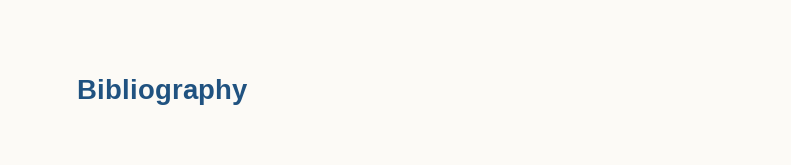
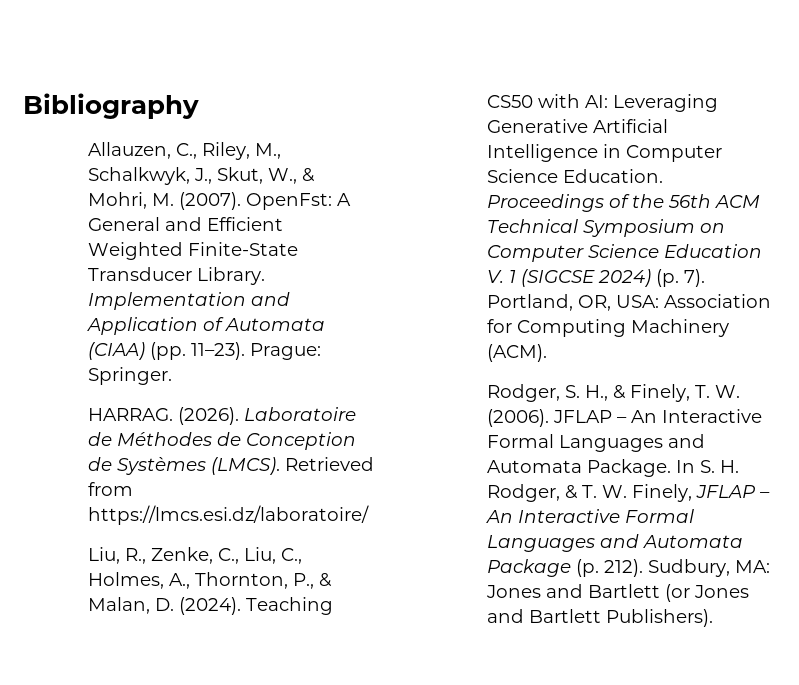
(248, 92) none -> [88,142,282,160] [88,167,316,185] [88,192,352,210] [88,217,284,231] [88,242,299,260] [88,267,266,285] [88,292,291,310] [87,317,326,335] [88,342,322,360] [88,367,173,385] [88,407,357,425] [88,432,357,450] [88,457,375,475] [88,482,134,496] [88,505,370,525] [88,547,303,564] [88,572,333,589] [88,597,334,615] [487,94,719,112] [487,119,669,133] [487,144,723,162] [487,169,664,183] [487,194,761,212] [487,219,726,237] [487,244,763,262] [487,269,706,287] [487,294,772,311] [487,319,730,337] [487,344,548,362] [487,384,741,402] [487,409,763,427] [487,434,706,452] [487,459,740,477] [487,484,771,502] [486,509,695,523] [487,534,744,552] [487,559,771,577] [486,584,750,602] [487,609,714,627] // Allauzen, C., Riley, M., Schalkwyk, J., Skut, W., & Mohri, M. (2007). OpenFst: A General and Efficient Weighted Finite-State Transducer Library. Implementation and Application of Automata (CIAA) (pp. 11–23). Prague: Springer. // HARRAG. (2026). Laboratoire de Méthodes de Conception de Systèmes (LMCS). Retrieved from https://lmcs.esi.dz/laboratoire/ // Liu, R., Zenke, C., Liu, C., Holmes, A., Thornton, P., & Malan, D. (2024). Teaching CS50 with AI: Leveraging Generative Artificial Intelligence in Computer Science Education. Proceedings of the 56th ACM Technical Symposium on Computer Science Education V. 1 (SIGCSE 2024) (p. 7). Portland, OR, USA: Association for Computing Machinery (ACM). // Rodger, S. H., & Finely, T. W. (2006). JFLAP – An Interactive Formal Languages and Automata Package. In S. H. Rodger, & T. W. Finely, JFLAP – An Interactive Formal Languages and Automata Package (p. 212). Sudbury, MA: Jones and Bartlett (or Jones and Bartlett Publishers).

